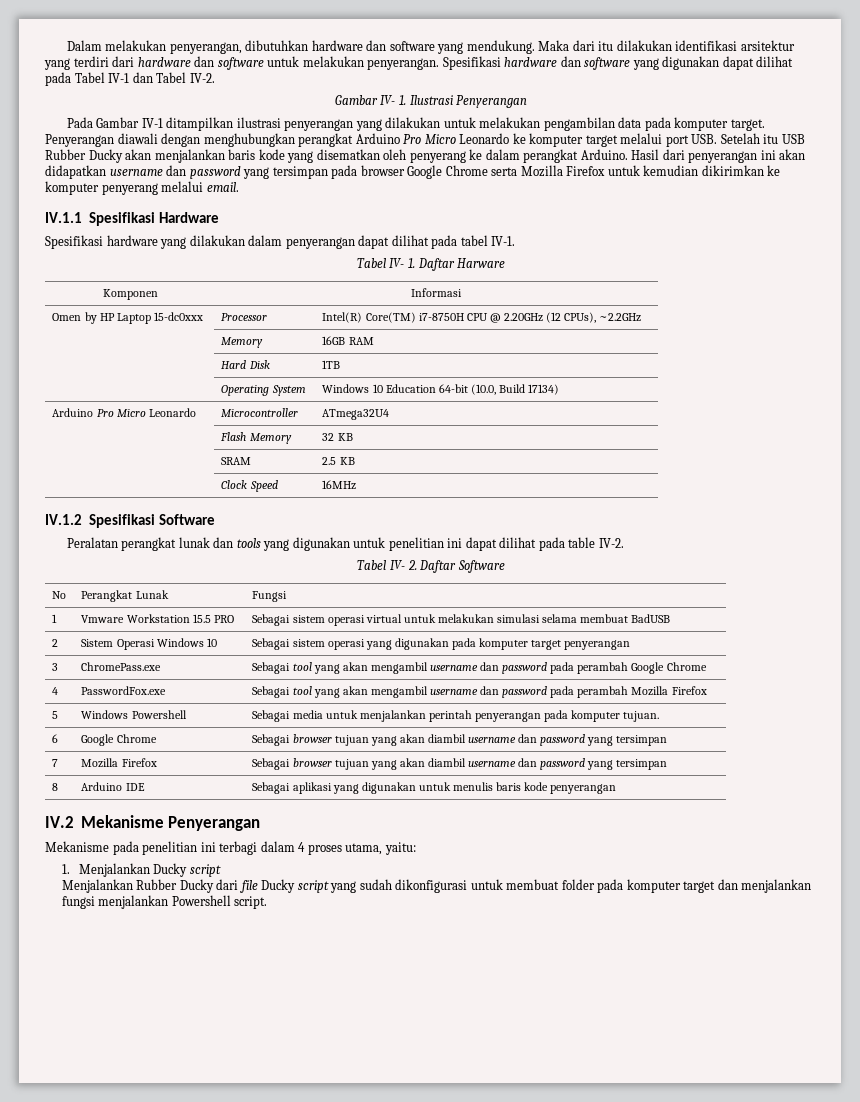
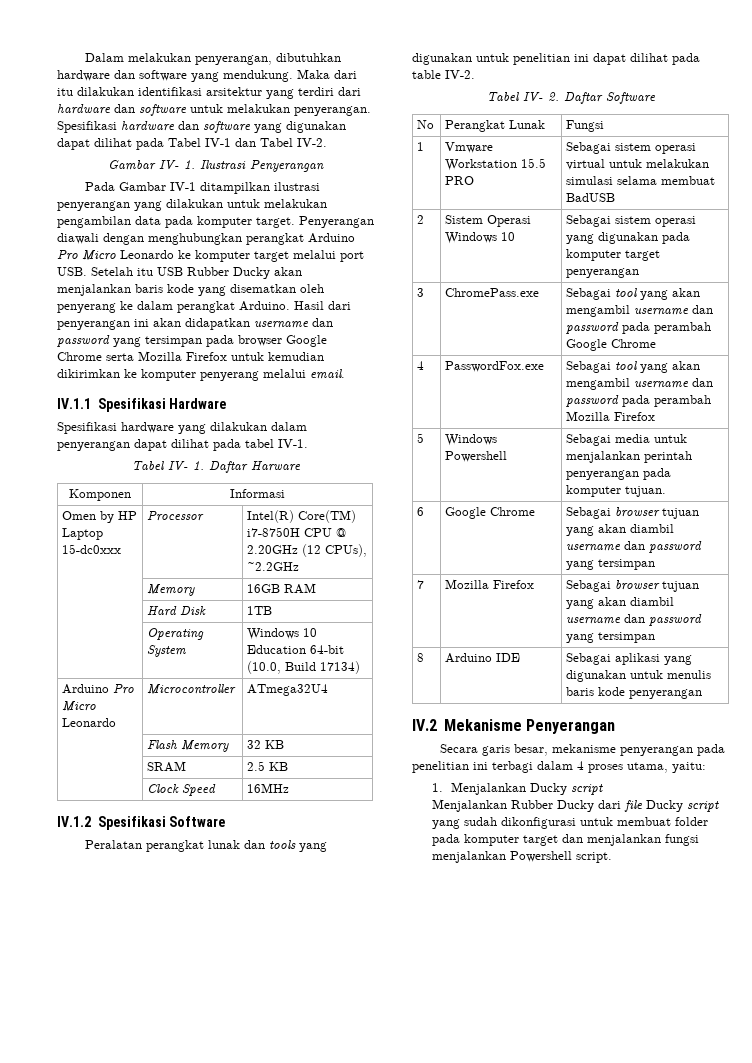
[45,841,109,852] Mekanisme -> [440,744,694,756] Secara garis besar, mekanisme penyerangan

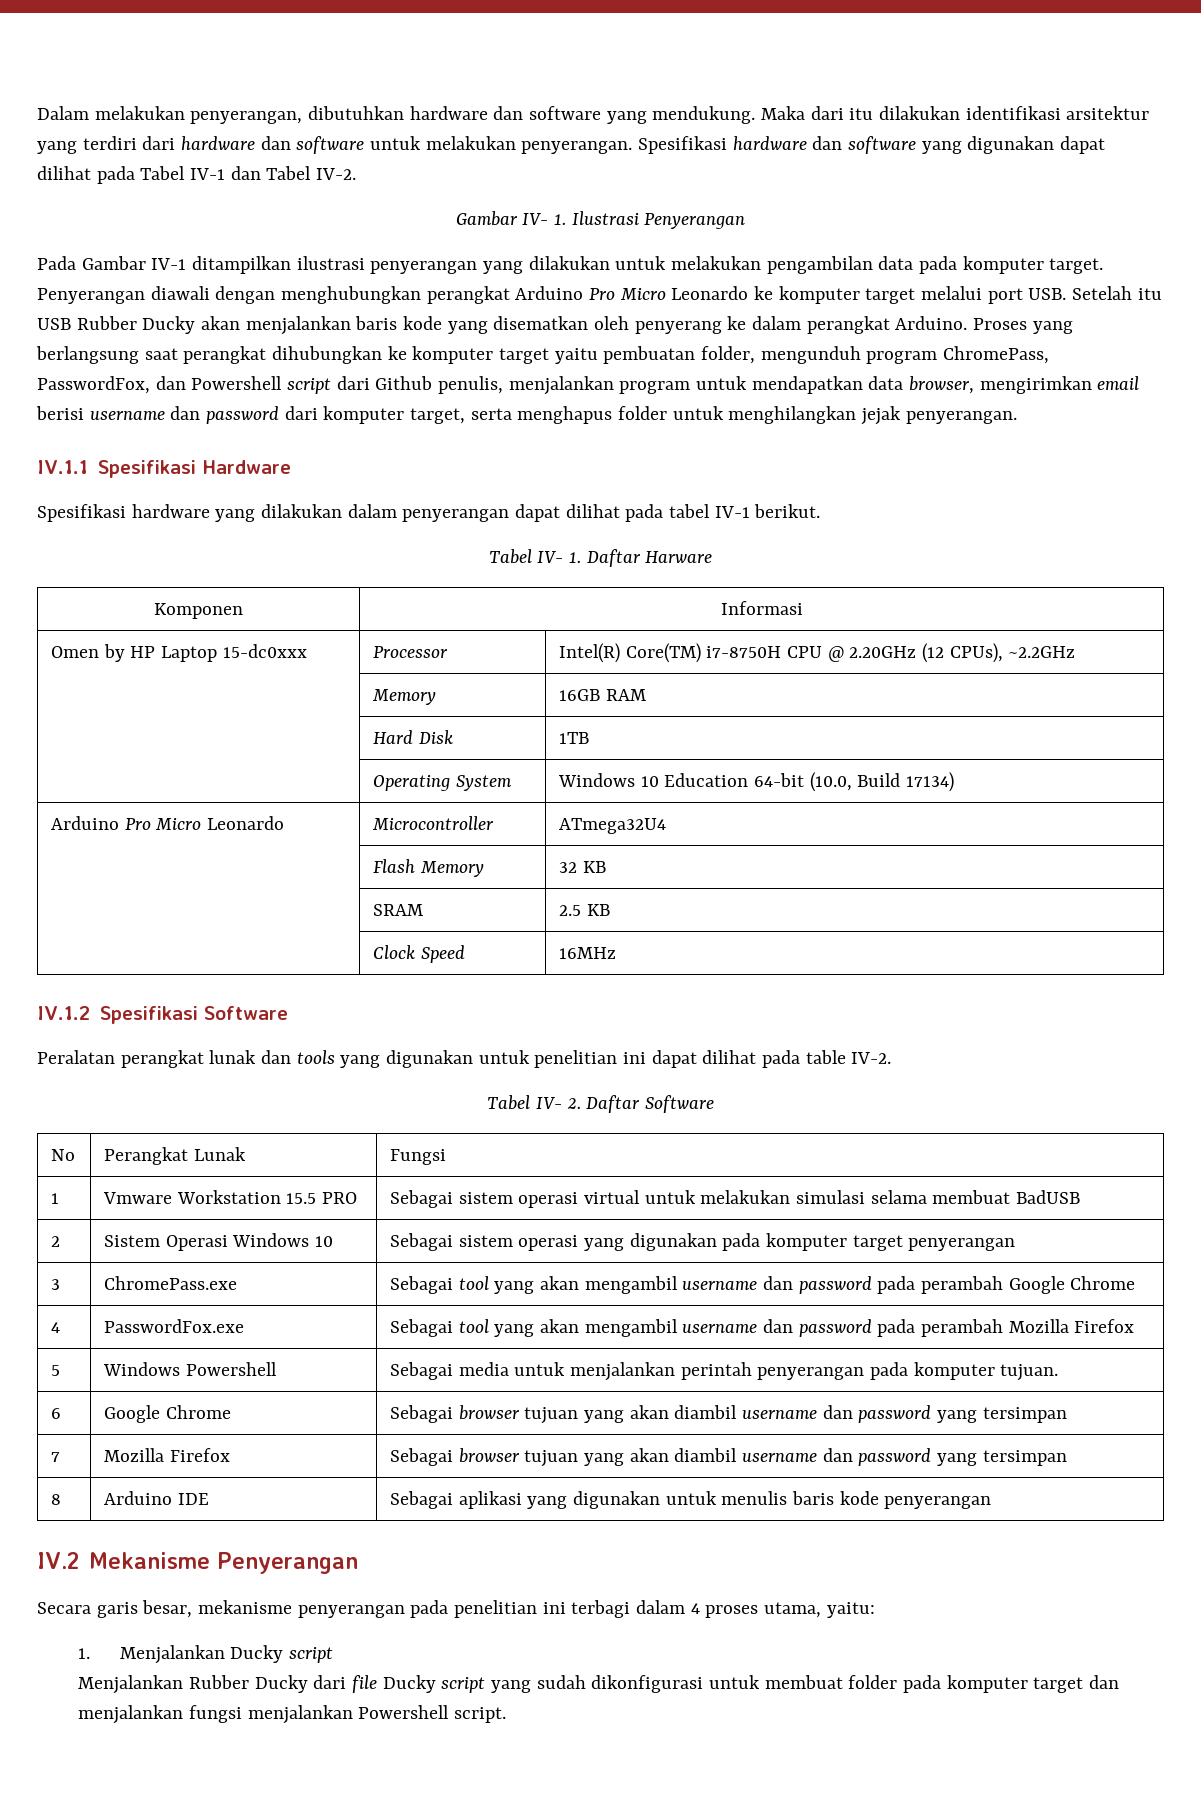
[294,301,351,310] [57,318,333,330] [57,335,327,347] [57,351,324,361] [57,369,345,381] Hasil dari penyerangan ini akan didapatkan username dan password yang tersimpan pada browser Google Chrome serta Mozilla Firefox untuk kemudian dikirimkan ke komputer penyerang melalui email. -> [973,318,1073,334] [36,346,1050,364] [37,376,1140,395] [36,406,1017,425] Proses yang berlangsung saat perangkat dihubungkan ke komputer target yaitu pembuatan folder, mengunduh program ChromePass, PasswordFox, dan Powershell script dari Github penulis, menjalankan program untuk mendapatkan data browser, mengirimkan email berisi username dan password dari komputer target, serta menghapus folder untuk menghilangkan jejak penyerangan.
[278,439,308,448] IV-1. -> [714,504,821,518] IV-1 berikut.

